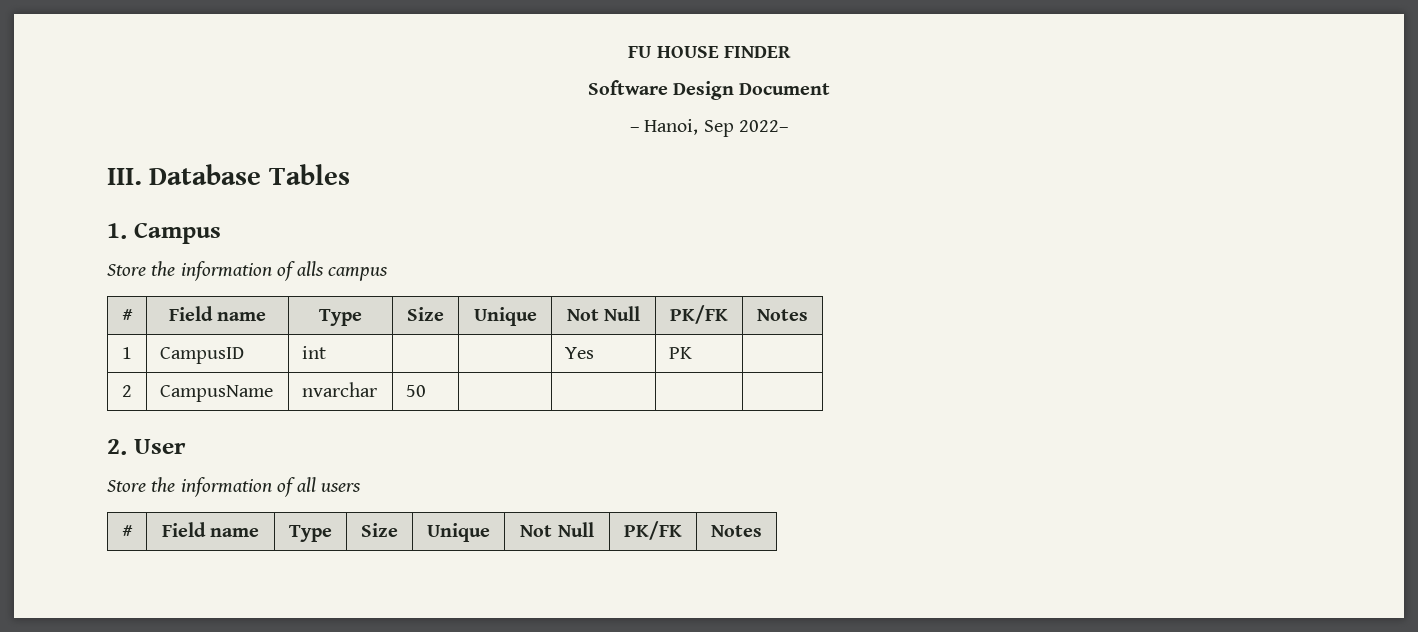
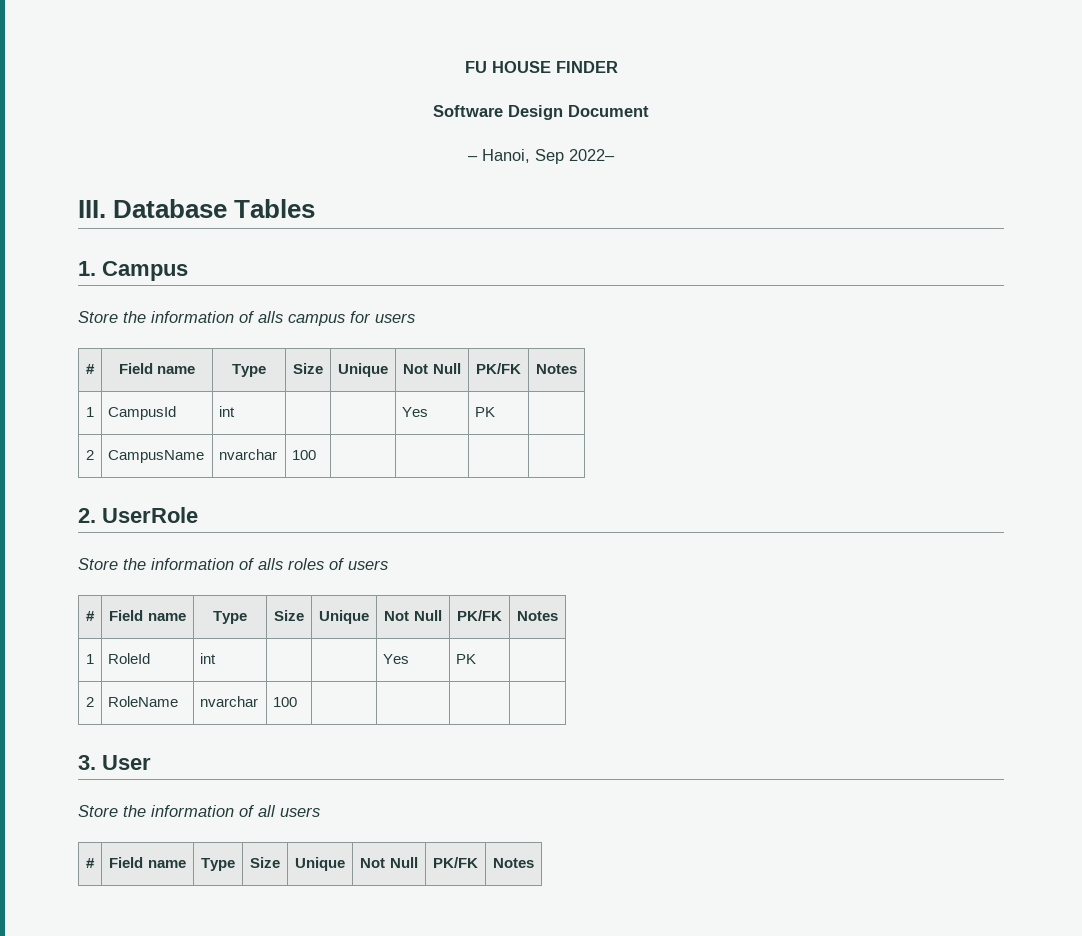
(389, 274) none -> [350,311,415,323] for users
[160,347,245,364] CampusID -> [108,406,177,420] CampusId
[406,385,427,397] 50 -> [292,450,317,460] 100
(127, 447) none -> [102,507,198,523] [78,558,388,570] [86,611,95,621] [109,610,186,621] [213,611,247,624] [274,610,304,621] [319,610,369,624] [384,610,442,621] [457,610,502,621] [517,611,558,621] [86,654,94,664] [108,653,151,664] [200,653,217,664] [383,654,410,664] [456,654,477,664] [86,697,94,707] [108,696,179,707] [200,696,259,707] [273,697,298,707] [78,755,96,770] UserRole // Store the information of alls roles of users // # | Field name | Type | Size | Unique | Not Null | PK/FK | Notes // 1 | RoleId | int | | | Yes | PK | // 2 | RoleName | nvarchar | 100 | | | | // 3.

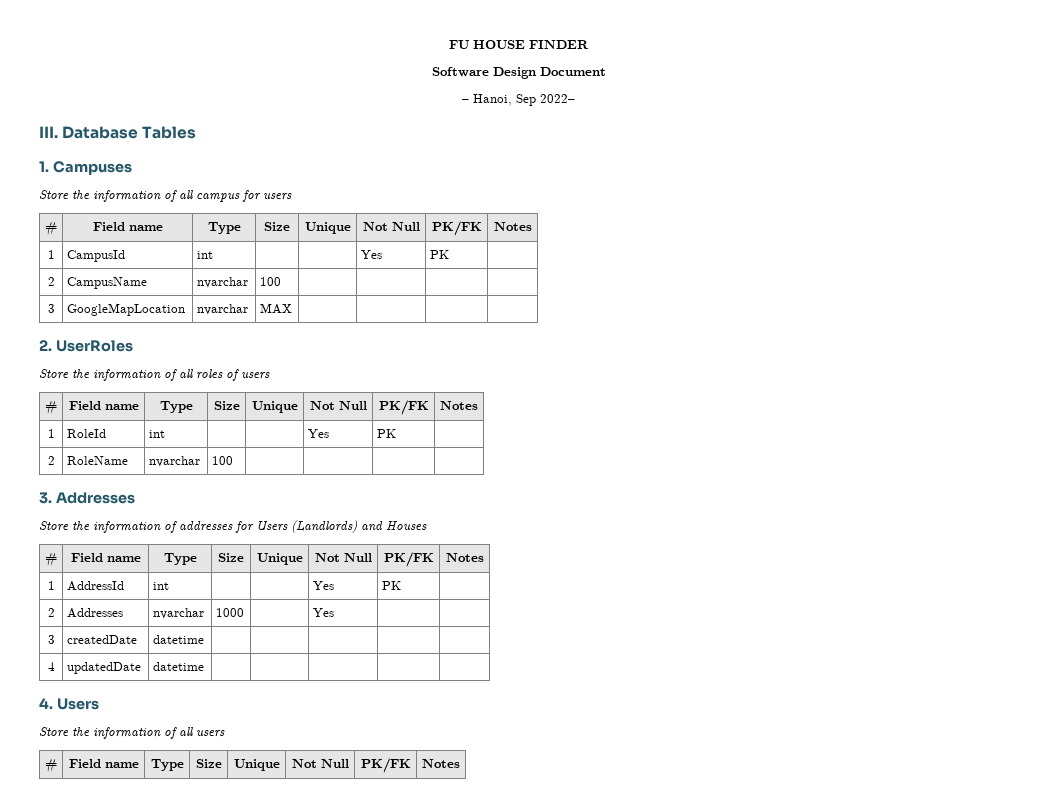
[102,261,188,281] [78,311,283,323] Campus // Store the information of alls -> [52,161,132,175] [39,190,193,202] Campuses // Store the information of all
(317, 455) none -> [47,304,55,313] [67,303,186,316] [197,304,249,315] [260,303,293,314] // 3 | GoogleMapLocation | nvarchar | MAX | | | |
[102,507,198,523] [78,558,283,570] UserRole // Store the information of alls -> [55,340,133,352] [39,369,193,381] UserRoles // Store the information of all
[102,755,151,770] User -> [55,492,135,504] [39,520,427,533] [45,553,57,567] [70,553,141,562] [163,553,197,565] [218,553,244,562] [256,553,303,565] [314,553,372,562] [383,552,434,567] [445,553,484,562] [47,581,55,590] [67,581,125,591] [153,582,170,590] [313,581,335,590] [382,581,402,590] [47,608,55,617] [67,608,124,618] [153,608,205,619] [216,608,245,617] [313,608,335,617] [47,635,55,644] [67,635,138,644] [153,635,205,644] [47,662,55,671] [67,662,142,674] [153,662,205,671] [39,698,99,710] Addresses // Store the information of addresses for Users (Landlords) and Houses // # | Field name | Type | Size | Unique | Not Null | PK/FK | Notes // 1 | AddressId | int | | | Yes | PK | // 2 | Addresses | nvarchar | 1000 | | Yes | | // 3 | createdDate | datetime | | | | | // 4 | updatedDate | datetime | | | | | // 4. Users

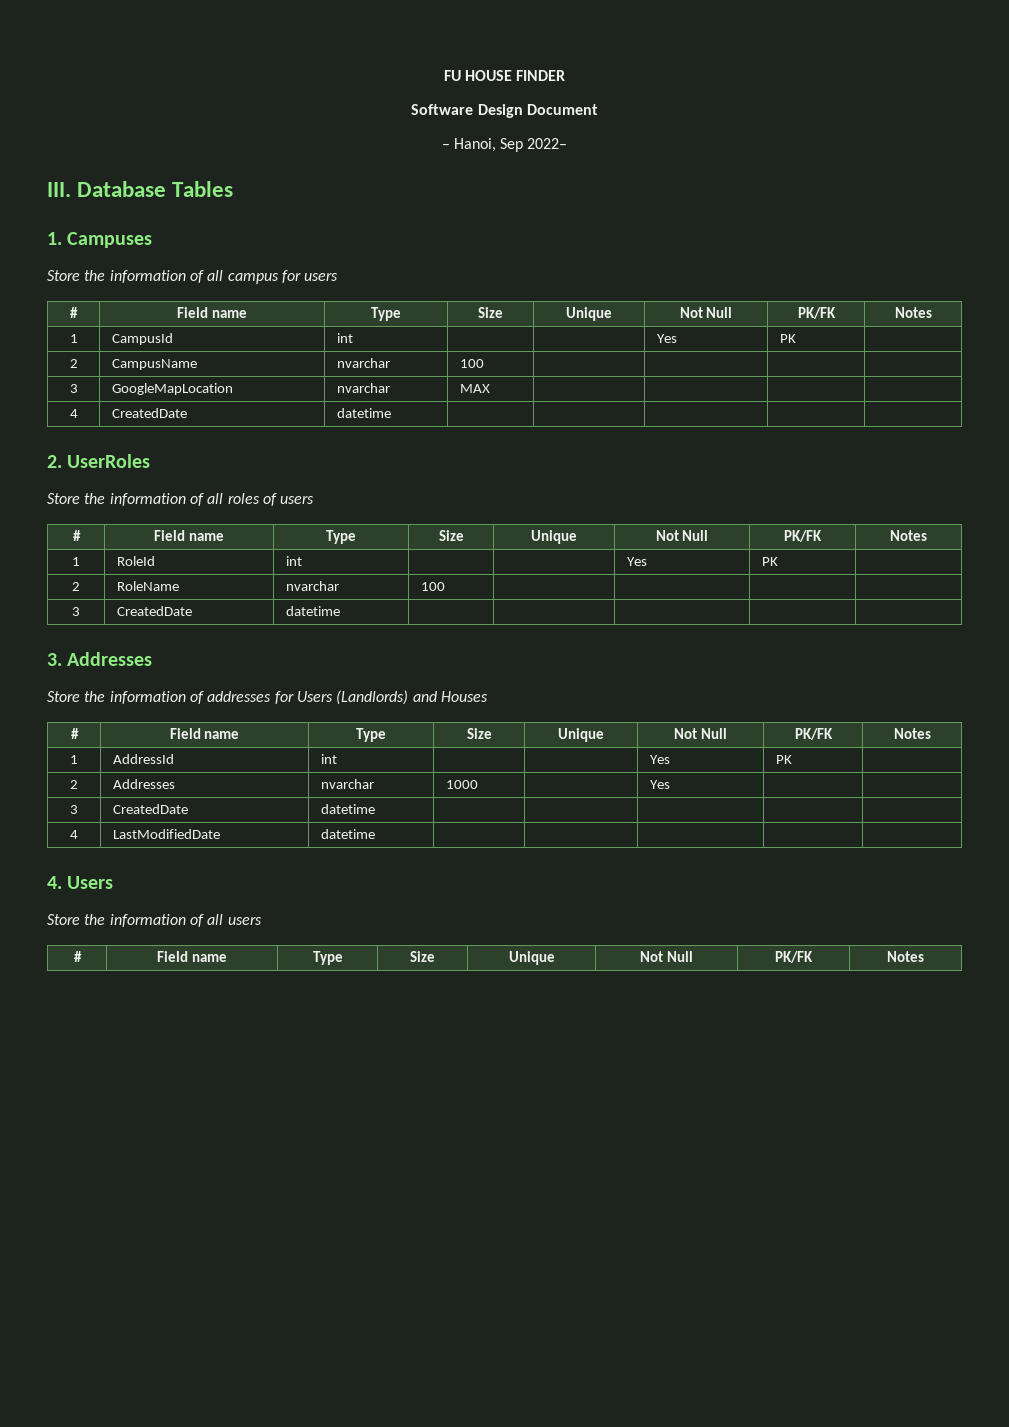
(293, 308) none -> [69,409,78,418] [111,408,187,418] [336,408,391,418] // 4 | CreatedDate | datetime | | | | |
(234, 460) none -> [72,607,80,616] [116,606,192,616] [285,606,340,616] // 3 | CreatedDate | datetime | | | | |
[67,635,138,644] createdDate -> [112,804,188,814] CreatedDate
[67,662,142,674] updatedDate -> [112,829,220,839] LastModifiedDate

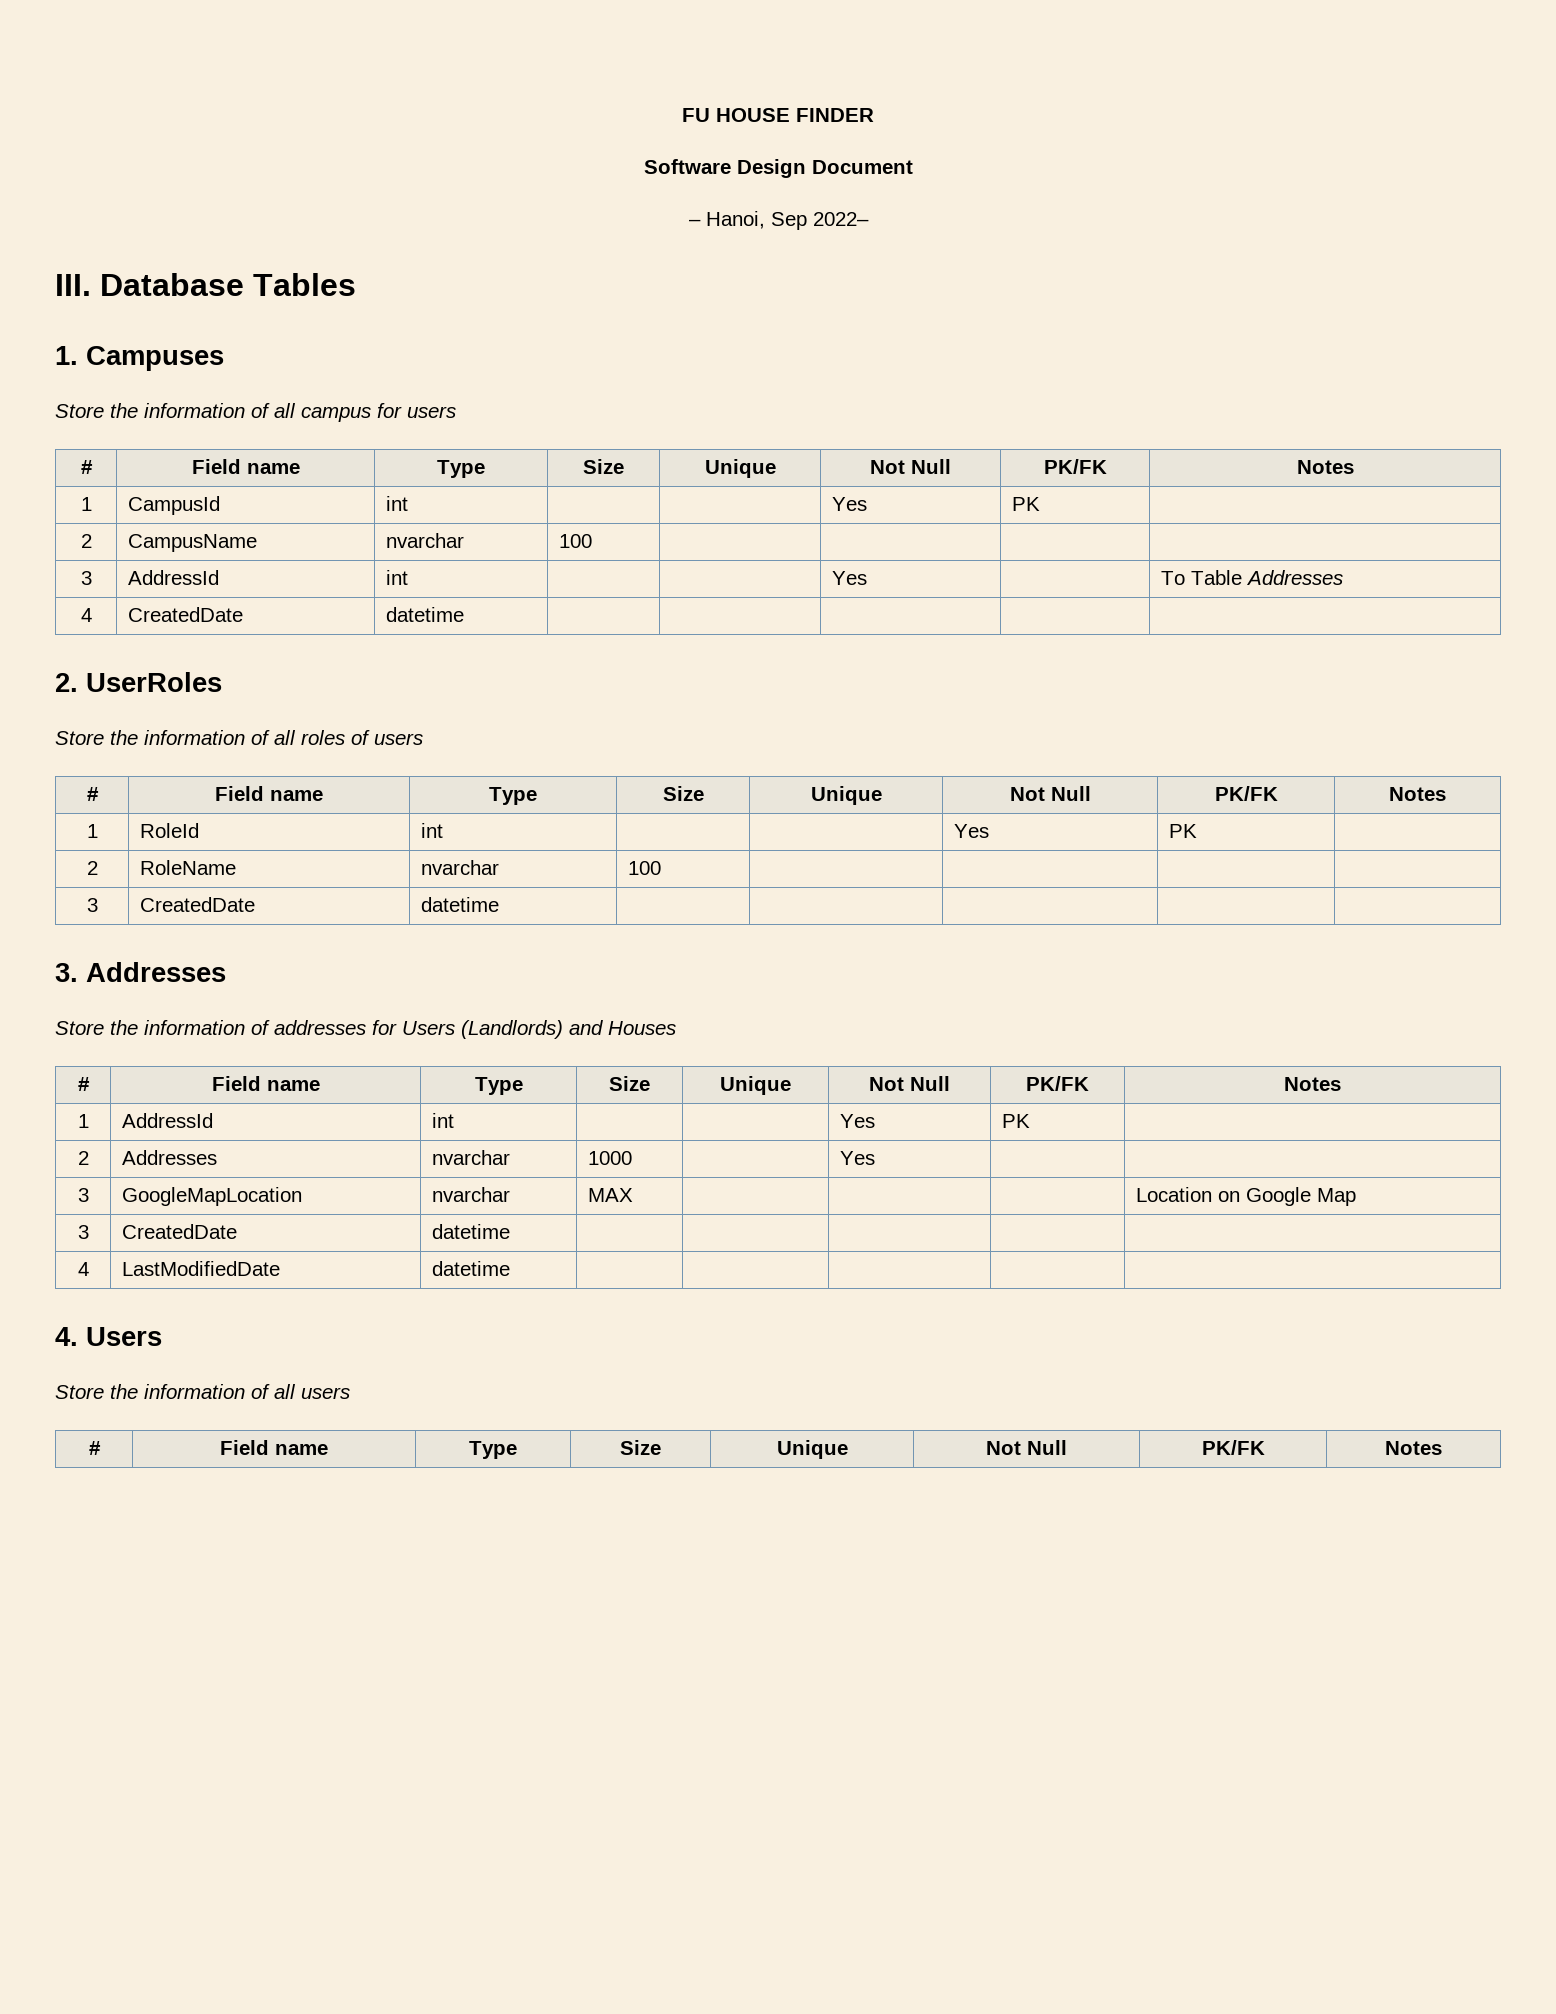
[111,383,233,395] [336,383,390,393] [459,384,490,393] GoogleMapLocation | nvarchar | MAX | | | | -> [128,570,220,585] [386,570,409,585] [832,571,868,585] [1161,570,1344,585] AddressId | int | | | Yes | | To Table Addresses
(670, 784) none -> [77,1188,89,1202] [122,1187,303,1206] [432,1187,511,1202] [588,1188,634,1202] [1136,1187,1357,1206] // 3 | GoogleMapLocation | nvarchar | MAX | | | | Location on Google Map

